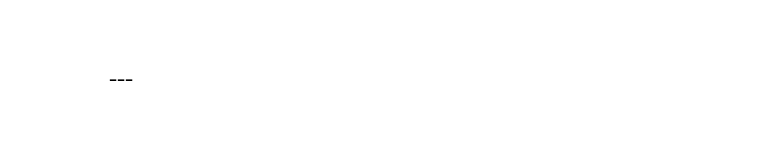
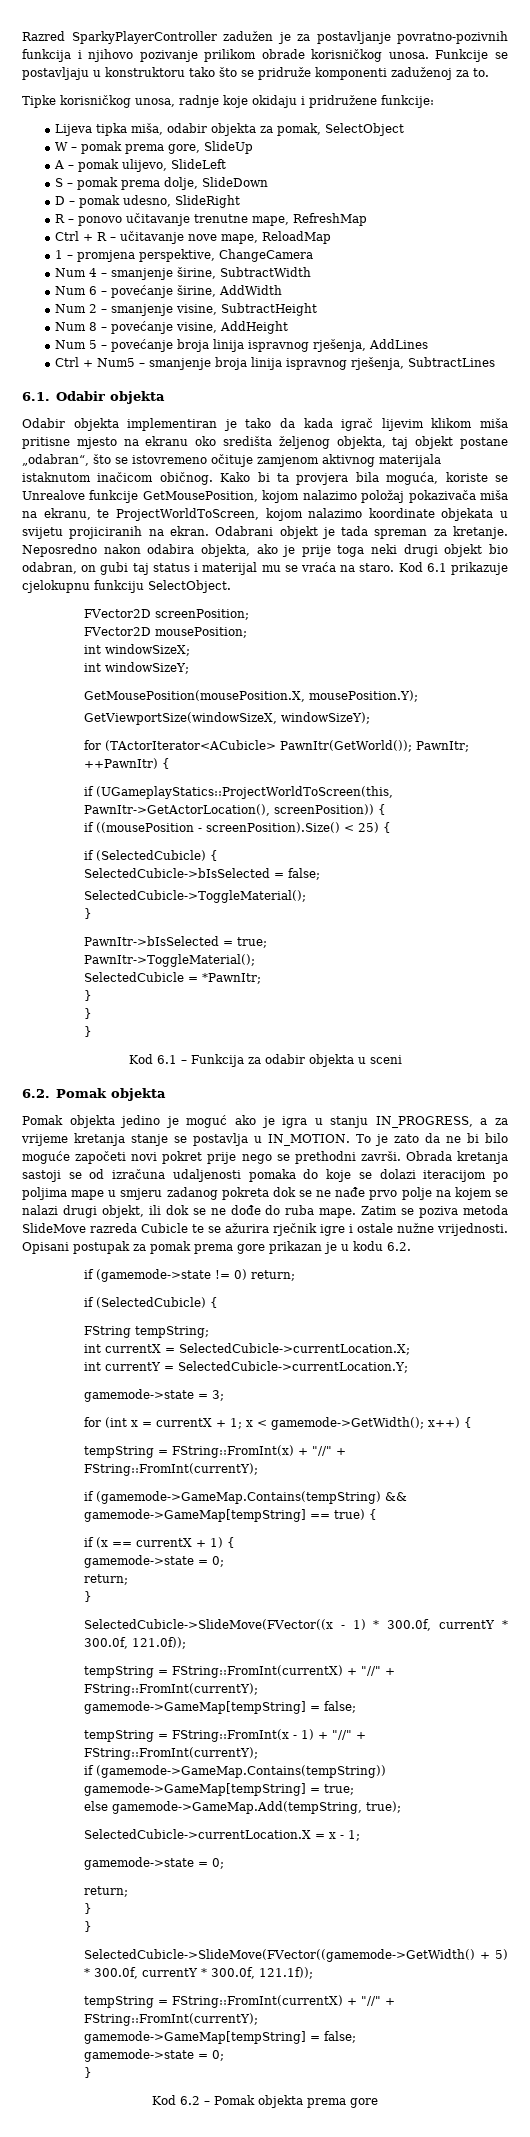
[109,79,133,86] --- -> [22,31,508,44] [22,49,508,62] [22,67,489,80] [22,95,434,108] [55,123,405,136] [55,141,254,154] [54,159,227,172] [55,177,269,190] [55,195,241,208] [55,213,368,226] [55,231,332,244] [55,249,314,262] [55,267,312,280] [55,285,283,298] [55,303,318,316] [55,321,289,334] [55,339,429,352] [55,357,496,370] [22,391,165,404] [22,418,509,431] [22,436,509,449] [22,454,441,467] [22,472,508,485] [22,490,509,503] [22,508,508,521] [22,526,509,539] [22,544,508,557] [22,562,509,575] [22,580,231,593] [83,609,249,620] [83,627,247,638] [83,644,190,656] [83,662,189,674] [83,690,418,702] [83,712,370,725] [83,740,469,752] [83,758,170,769] [83,786,393,799] [83,804,386,816] [83,822,391,833] [83,850,218,861] [83,868,320,880] [83,890,306,903] [83,908,92,919] [83,936,267,948] [83,954,255,967] [83,972,261,984] [83,990,92,1001] [83,1008,92,1019] [83,1026,92,1037] [128,1054,402,1067] [22,1088,166,1101] [22,1115,508,1128] [21,1133,508,1146] [22,1151,509,1164] [22,1169,509,1182] [22,1187,509,1200] [22,1205,508,1218] [22,1223,508,1236] [22,1241,411,1254] [83,1269,295,1282] [83,1297,218,1308] [83,1326,209,1338] [83,1343,410,1355] [83,1361,408,1373] [83,1389,224,1402] [83,1417,472,1430] [83,1445,346,1458] [83,1463,258,1476] [83,1491,407,1504] [83,1509,377,1522] [83,1537,235,1548] [83,1555,224,1568] [83,1574,128,1585] [83,1591,92,1602] [83,1619,508,1631] [83,1637,186,1649] [83,1665,395,1678] [83,1683,258,1696] [83,1701,356,1714] [83,1729,366,1742] [83,1747,258,1760] [83,1765,386,1778] [83,1783,354,1796] [83,1801,401,1814] [83,1829,360,1841] [83,1857,224,1870] [83,1886,128,1897] [83,1903,92,1914] [83,1921,92,1932] [83,1949,508,1962] [83,1967,313,1979] [83,1995,395,2008] [83,2013,258,2026] [83,2031,356,2044] [83,2049,224,2062] [83,2067,92,2078] [152,2095,378,2108] Razred SparkyPlayerController zadužen je za postavljanje povratno-pozivnih funkcija i njihovo pozivanje prilikom obrade korisničkog unosa. Funkcije se postavljaju u konstruktoru tako što se pridruže komponenti zaduženoj za to. // Tipke korisničkog unosa, radnje koje okidaju i pridružene funkcije: // Lijeva tipka miša, odabir objekta za pomak, SelectObject // W – pomak prema gore, SlideUp // A – pomak ulijevo, SlideLeft // S – pomak prema dolje, SlideDown // D – pomak udesno, SlideRight // R – ponovo učitavanje trenutne mape, RefreshMap // Ctrl + R – učitavanje nove mape, ReloadMap // 1 – promjena perspektive, ChangeCamera // Num 4 – smanjenje širine, SubtractWidth // Num 6 – povećanje širine, AddWidth // Num 2 – smanjenje visine, SubtractHeight // Num 8 – povećanje visine, AddHeight // Num 5 – povećanje broja linija ispravnog rješenja, AddLines // Ctrl + Num5 – smanjenje broja linija ispravnog rješenja, SubtractLines // 6.1. Odabir objekta // Odabir objekta implementiran je tako da kada igrač lijevim klikom miša pritisne mjesto na ekranu oko središta željenog objekta, taj objekt postane „odabran“, što se istovremeno očituje zamjenom aktivnog materijala istaknutom inačicom običnog. Kako bi ta provjera bila moguća, koriste se Unrealove funkcije GetMousePosition, kojom nalazimo položaj pokazivača miša na ekranu, te ProjectWorldToScreen, kojom nalazimo koordinate objekata u svijetu projiciranih na ekran. Odabrani objekt je tada spreman za kretanje. Neposredno nakon odabira objekta, ako je prije toga neki drugi objekt bio odabran, on gubi taj status i materijal mu se vraća na staro. Kod 6.1 prikazuje cjelokupnu funkciju SelectObject. // FVector2D screenPosition; // FVector2D mousePosition; // int windowSizeX; // int windowSizeY; // GetMousePosition(mousePosition.X, mousePosition.Y); // GetViewportSize(windowSizeX, windowSizeY); // for (TActorIterator<ACubicle> PawnItr(GetWorld()); PawnItr; ++PawnItr) { // if (UGameplayStatics::ProjectWorldToScreen(this, PawnItr->GetActorLocation(), screenPosition)) { // if ((mousePosition - screenPosition).Size() < 25) { // if (SelectedCubicle) { // SelectedCubicle->bIsSelected = false; // SelectedCubicle->ToggleMaterial(); // } // PawnItr->bIsSelected = true; // PawnItr->ToggleMaterial(); // SelectedCubicle = *PawnItr; // } // } // } // Kod 6.1 – Funkcija za odabir objekta u sceni // 6.2. Pomak objekta // Pomak objekta jedino je moguć ako je igra u stanju IN_PROGRESS, a za vrijeme kretanja stanje se postavlja u IN_MOTION. To je zato da ne bi bilo moguće započeti novi pokret prije nego se prethodni završi. Obrada kretanja sastoji se od izračuna udaljenosti pomaka do koje se dolazi iteracijom po poljima mape u smjeru zadanog pokreta dok se ne nađe prvo polje na kojem se nalazi drugi objekt, ili dok se ne dođe do ruba mape. Zatim se poziva metoda SlideMove razreda Cubicle te se ažurira rječnik igre i ostale nužne vrijednosti. Opisani postupak za pomak prema gore prikazan je u kodu 6.2. // if (gamemode->state != 0) return; // if (SelectedCubicle) { // FString tempString; // int currentX = SelectedCubicle->currentLocation.X; // int currentY = SelectedCubicle->currentLocation.Y; // gamemode->state = 3; // for (int x = currentX + 1; x < gamemode->GetWidth(); x++) { // tempString = FString::FromInt(x) + "//" + FString::FromInt(currentY); // if (gamemode->GameMap.Contains(tempString) && gamemode->GameMap[tempString] == true) { // if (x == currentX + 1) { // gamemode->state = 0; // return; // } // SelectedCubicle->SlideMove(FVector((x - 1) * 300.0f, currentY * 300.0f, 121.0f)); // tempString = FString::FromInt(currentX) + "//" + FString::FromInt(currentY); // gamemode->GameMap[tempString] = false; // tempString = FString::FromInt(x - 1) + "//" + FString::FromInt(currentY); // if (gamemode->GameMap.Contains(tempString)) gamemode->GameMap[tempString] = true; // else gamemode->GameMap.Add(tempString, true); // SelectedCubicle->currentLocation.X = x - 1; // gamemode->state = 0; // return; // } // } // SelectedCubicle->SlideMove(FVector((gamemode->GetWidth() + 5) * 300.0f, currentY * 300.0f, 121.1f)); // tempString = FString::FromInt(currentX) + "//" + FString::FromInt(currentY); // gamemode->GameMap[tempString] = false; // gamemode->state = 0; // } // Kod 6.2 – Pomak objekta prema gore

